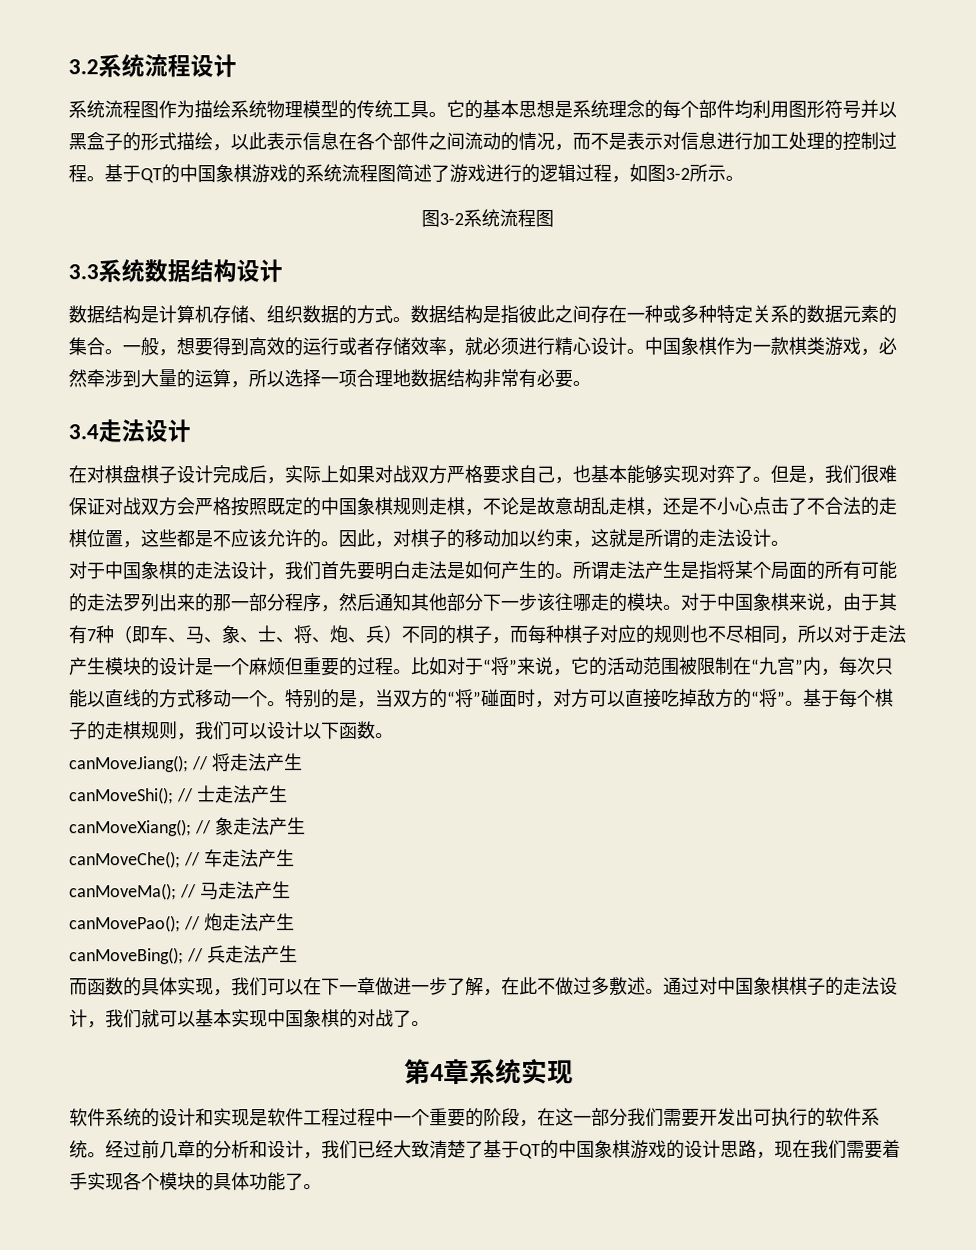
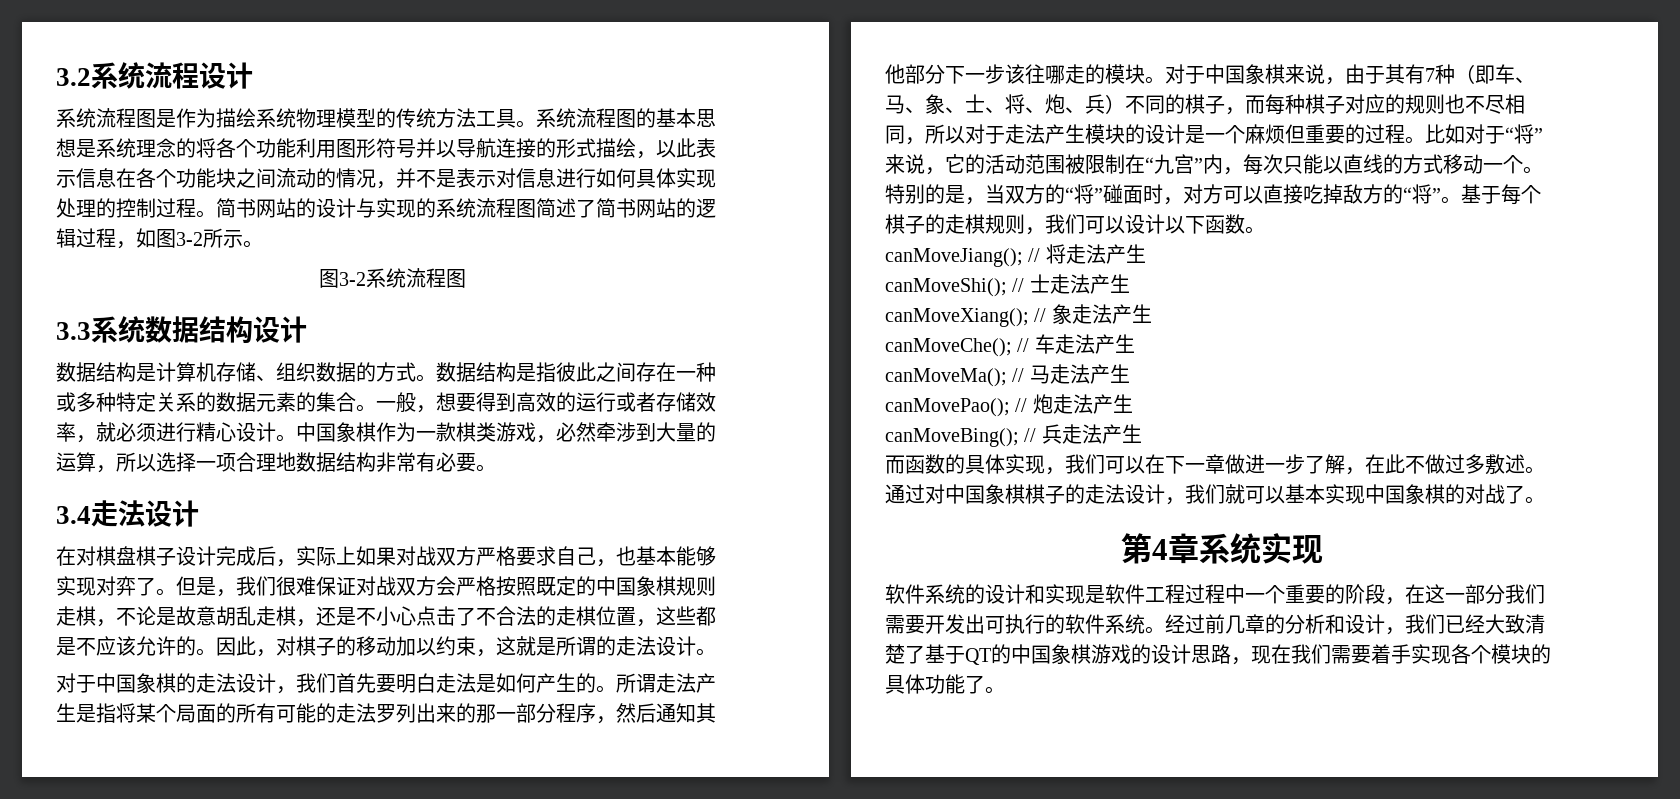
(159, 110) none -> [156,109,176,128] 是
[392,100,465,119] 工具。它 -> [436,108,636,128] 方法工具。系统流程图
[662,99,753,119] 每个部件均 -> [196,138,296,158] 将各个功能
[68,132,123,152] 黑盒子 -> [456,138,536,158] 导航连接
[392,132,429,151] 部件 -> [176,168,236,188] 功能块
[572,132,591,150] 而 -> [396,168,416,188] 并
[752,131,789,150] 加工 -> [596,168,716,188] 如何具体实现
[104,164,288,184] 基于QT的中国象棋游戏 -> [216,198,416,218] 简书网站的设计与实现
[449,163,522,184] 游戏进行 -> [596,198,676,218] 简书网站

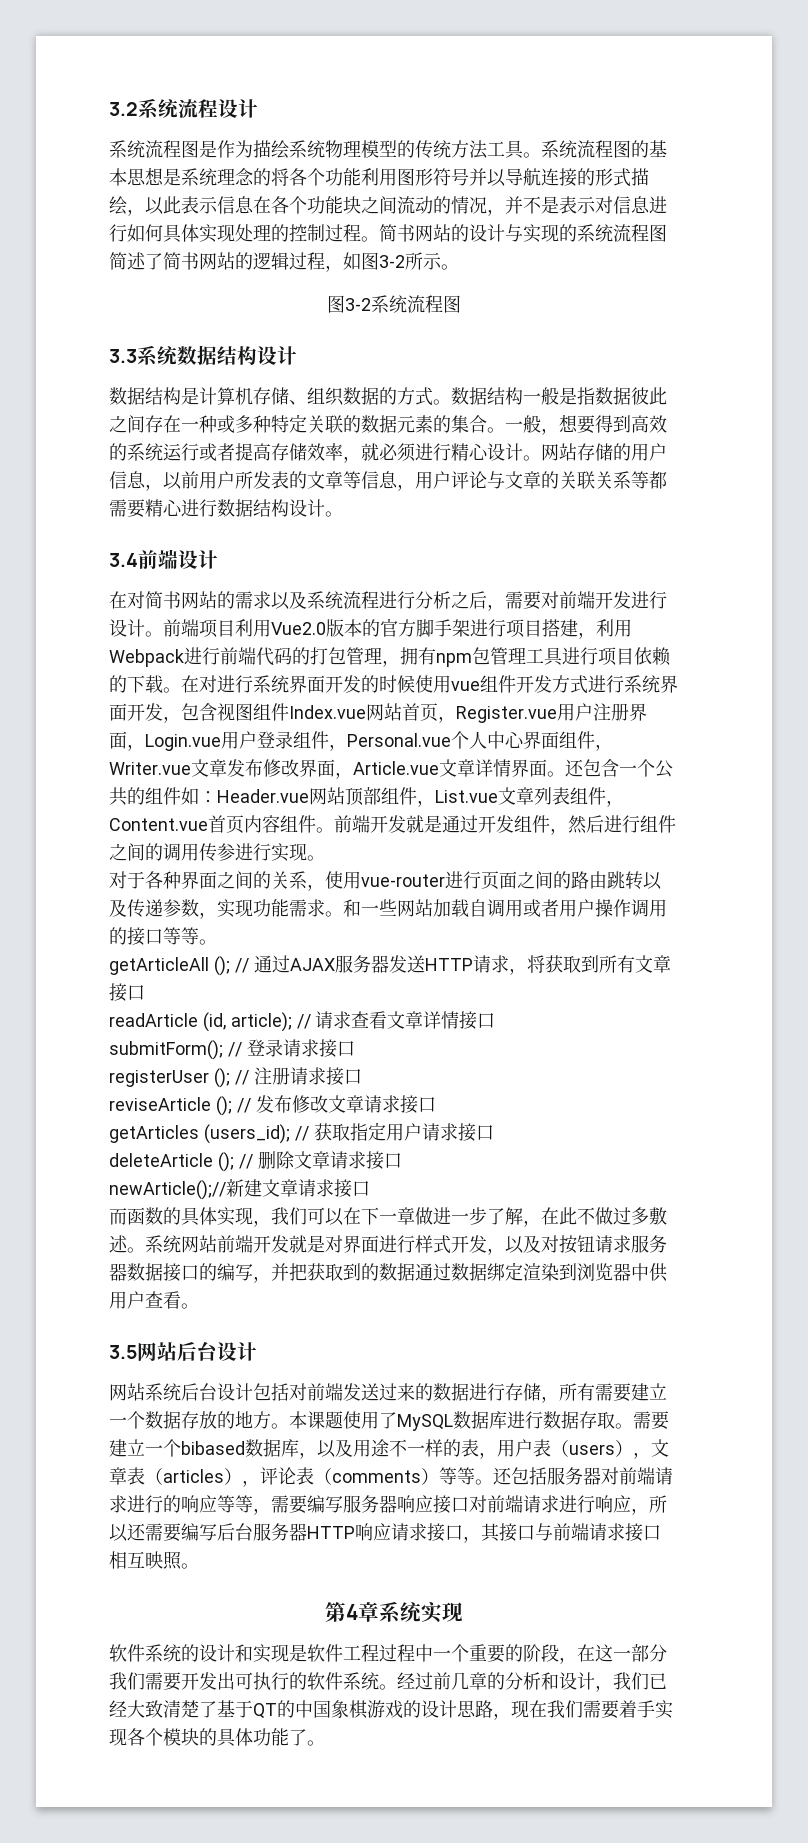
[516,362,556,382] 是指 -> [523,387,631,405] 一般是指数据
[176,392,196,412] 系 -> [325,415,343,433] 联
(576, 402) none -> [127,443,163,461] 系统
(656, 402) none -> [235,443,271,461] 提高
[296,422,716,443] [56,452,476,473] 中国象棋作为一款棋类游戏，必然牵涉到大量的运算，所以选择一项合理地数据结构非常有必要 -> [541,443,667,461] [109,471,667,491] [109,499,325,518] 网站存储的用户信息，以前用户所发表的文章等信息，用户评论与文章的关联关系等都需要精心进行数据结构设计
[91,500,145,527] 走法 -> [138,549,178,569] 前端
[96,546,716,567] [56,576,716,597] [56,606,716,627] [56,636,716,657] [56,673,716,694] [56,703,716,724] [885,64,1535,85] [885,94,1525,115] [885,124,1543,145] [885,154,1543,175] [885,184,1541,205] [885,214,1265,235] [885,244,1146,267] [885,274,1130,297] [885,304,1152,327] [885,334,1135,357] [885,364,1130,387] [885,394,1133,417] [885,424,1142,447] 棋盘棋子设计完成后，实际上如果对战双方严格要求自己，也基本能够实现对弈了。但是，我们很难保证对战双方会严格按照既定的中国象棋规则走棋，不论是故意胡乱走棋，还是不小心点击了不合法的走棋位置，这些都是不应该允许的。因此，对棋子的移动加以约束，这就是所谓的走法设计。 // 对于中国象棋的走法设计，我们首先要明白走法是如何产生的。所谓走法产生是指将某个局面的所有可能的走法罗列出来的那一部分程序，然后通知其他部分下一步该往哪走的模块。对于中国象棋来说，由于其有7种（即车、马、象、士、将、炮、兵）不同的棋子，而每种棋子对应的规则也不尽相同，所以对于走法产生模块的设计是一个麻烦但重要的过程。比如对于“将”来说，它的活动范围被限制在“九宫”内，每次只能以直线的方式移动一个。特别的是，当双方的“将”碰面时，对方可以直接吃掉敌方的“将”。基于每个棋子的走棋规则，我们可以设计以下函数。 // canMoveJiang(); // 将走法产生 // canMoveShi(); // 士走法产生 // canMoveXiang(); // 象走法产生 // canMoveChe(); // 车走法产生 // canMoveMa(); // 马走法产生 // canMovePao(); // 炮走法产生 // canMoveBing(); // 兵走法产生 -> [145,591,667,611] [109,619,632,639] [109,647,671,667] [109,675,678,694] [109,703,647,723] [109,731,613,751] [109,759,673,779] [109,787,624,807] [109,815,676,835] [109,843,325,862] [109,871,662,891] [109,899,667,919] [109,927,217,946] [109,955,671,976] [109,983,145,1002] [109,1011,496,1032] [109,1039,355,1060] [109,1067,362,1088] [109,1095,436,1116] [109,1122,494,1144] [109,1151,402,1172] [109,1179,370,1200] 简书网站的需求以及系统流程进行分析之后，需要对前端开发进行设计。前端项目利用Vue2.0版本的官方脚手架进行项目搭建，利用Webpack进行前端代码的打包管理，拥有npm包管理工具进行项目依赖的下载。在对进行系统界面开发的时候使用vue组件开发方式进行系统界面开发，包含视图组件Index.vue网站首页，Register.vue用户注册界面，Login.vue用户登录组件，Personal.vue个人中心界面组件，Writer.vue文章发布修改界面，Article.vue文章详情界面。还包含一个公共的组件如：Header.vue网站顶部组件，List.vue文章列表组件，Content.vue首页内容组件。前端开发就是通过开发组件，然后进行组件之间的调用传参进行实现。 // 对于各种界面之间的关系，使用vue-router进行页面之间的路由跳转以及传递参数，实现功能需求。和一些网站加载自调用或者用户操作调用的接口等等。 // getArticleAll (); // 通过AJAX服务器发送HTTP请求，将获取到所有文章接口 // readArticle (id, article); // 请求查看文章详情接口 // submitForm(); // 登录请求接口 // registerUser (); // 注册请求接口 // reviseArticle (); // 发布修改文章请求接口 // getArticles (users_id); // 获取指定用户请求接口 // deleteArticle (); // 删除文章请求接口 // newArticle();//新建文章请求接口
[885,484,1525,505] 通过对中国象棋棋子的走法设计，我们就可以基本实现中国象棋的对战了 -> [145,1235,667,1255] [109,1262,668,1283] [109,1291,199,1309] [109,1341,257,1361] [109,1383,667,1403] [109,1411,669,1431] [109,1439,669,1459] [109,1467,673,1487] [109,1495,667,1515] [109,1523,661,1543] [109,1551,182,1570] 系统网站前端开发就是对界面进行样式开发，以及对按钮请求服务器数据接口的编写，并把获取到的数据通过数据绑定渲染到浏览器中供用户查看。 // 3.5网站后台设计 // 网站系统后台设计包括对前端发送过来的数据进行存储，所有需要建立一个数据存放的地方。本课题使用了MySQL数据库进行数据存取。需要建立一个bibased数据库，以及用途不一样的表，用户表（users），文章表（articles），评论表（comments）等等。还包括服务器对前端请求进行的响应等等，需要编写服务器响应接口对前端请求进行响应，所以还需要编写后台服务器HTTP响应请求接口，其接口与前端请求接口相互映照

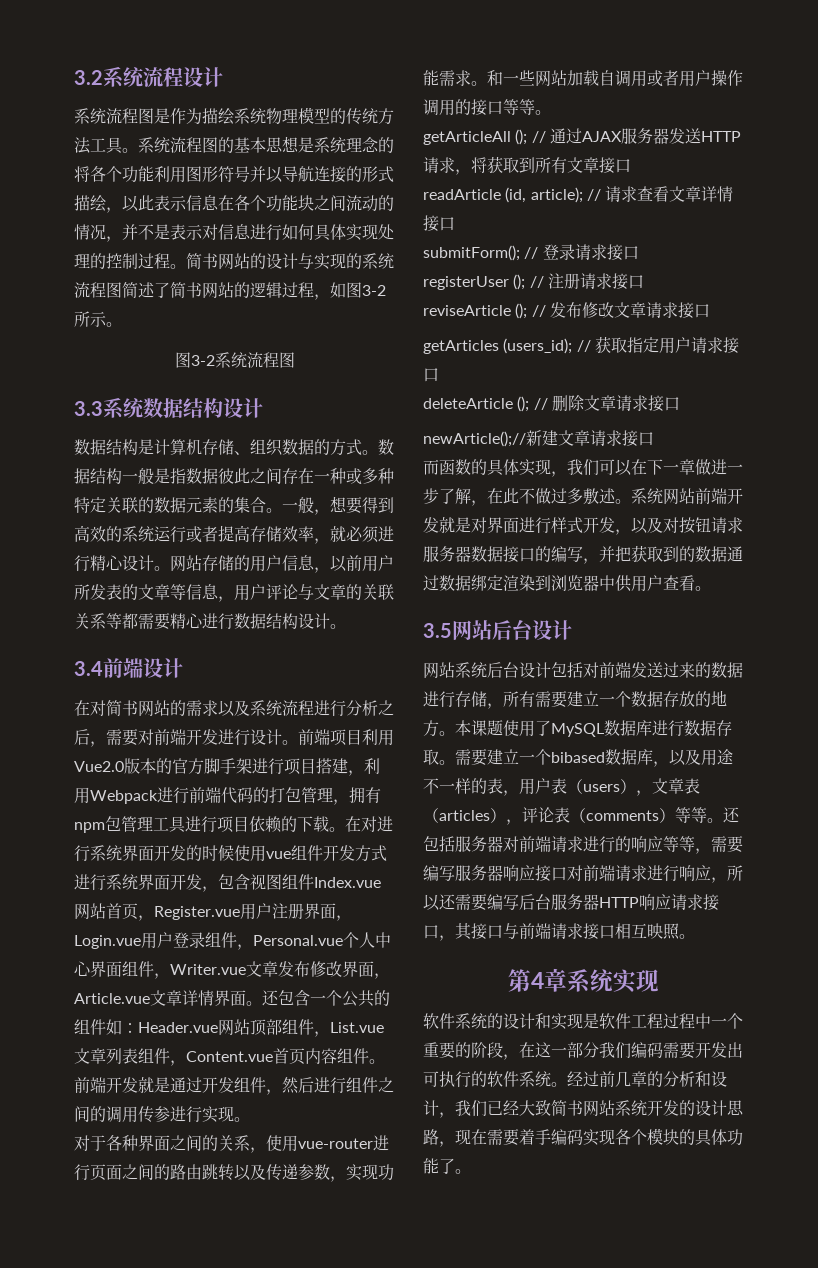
(145, 1681) none -> [631,1042,663,1058] 编码
[163,1700,403,1719] 清楚了基于QT的中国象棋游戏 -> [551,1100,679,1117] 简书网站系统开发
[547,1700,583,1718] 我们 -> (487, 1137) none
(655, 1709) none -> [551,1129,583,1145] 编码

